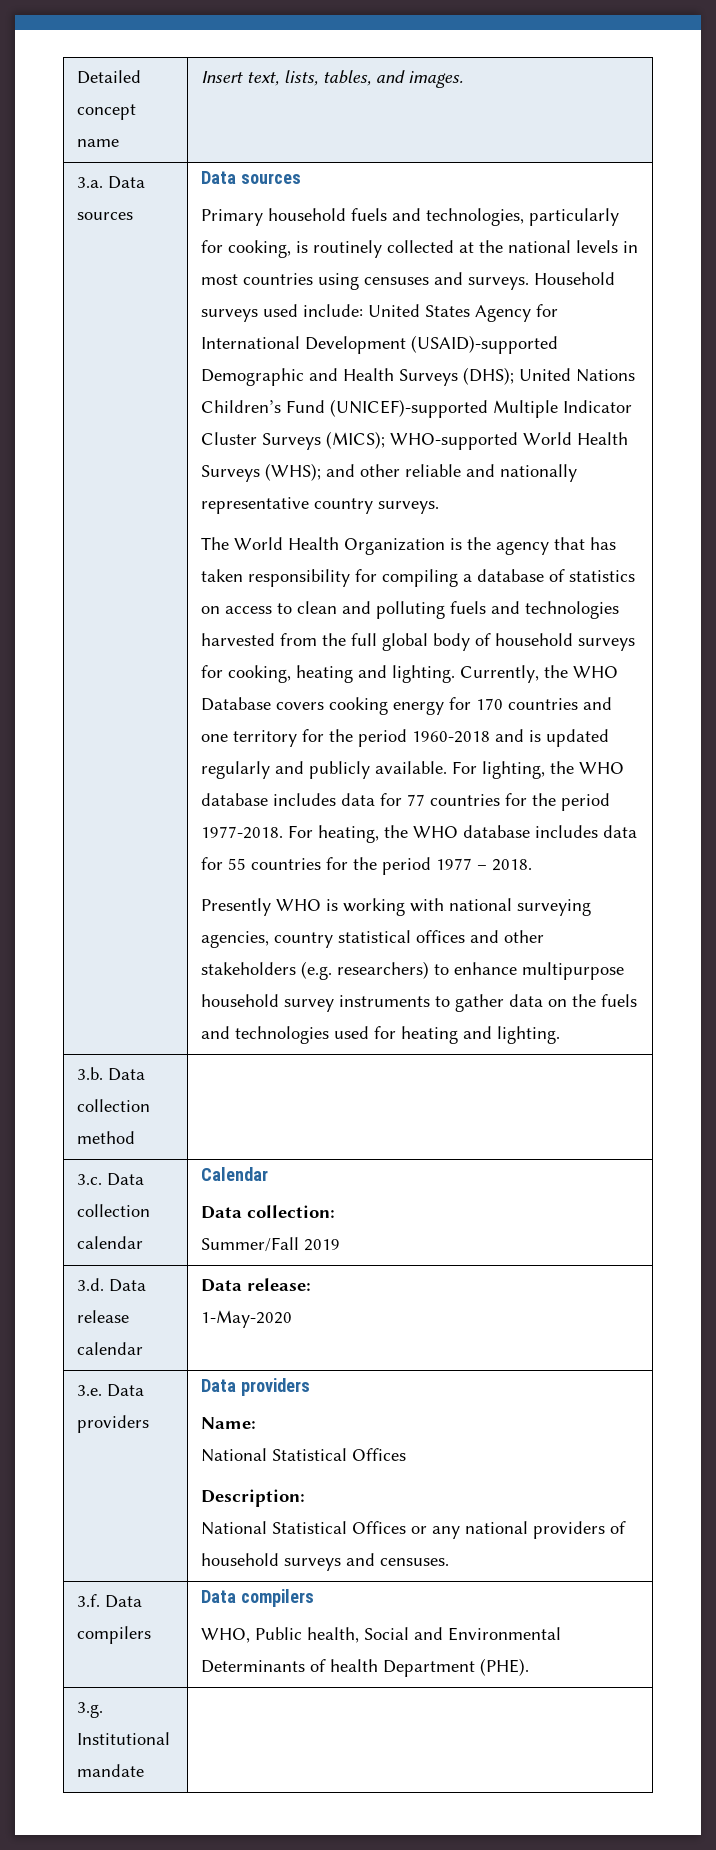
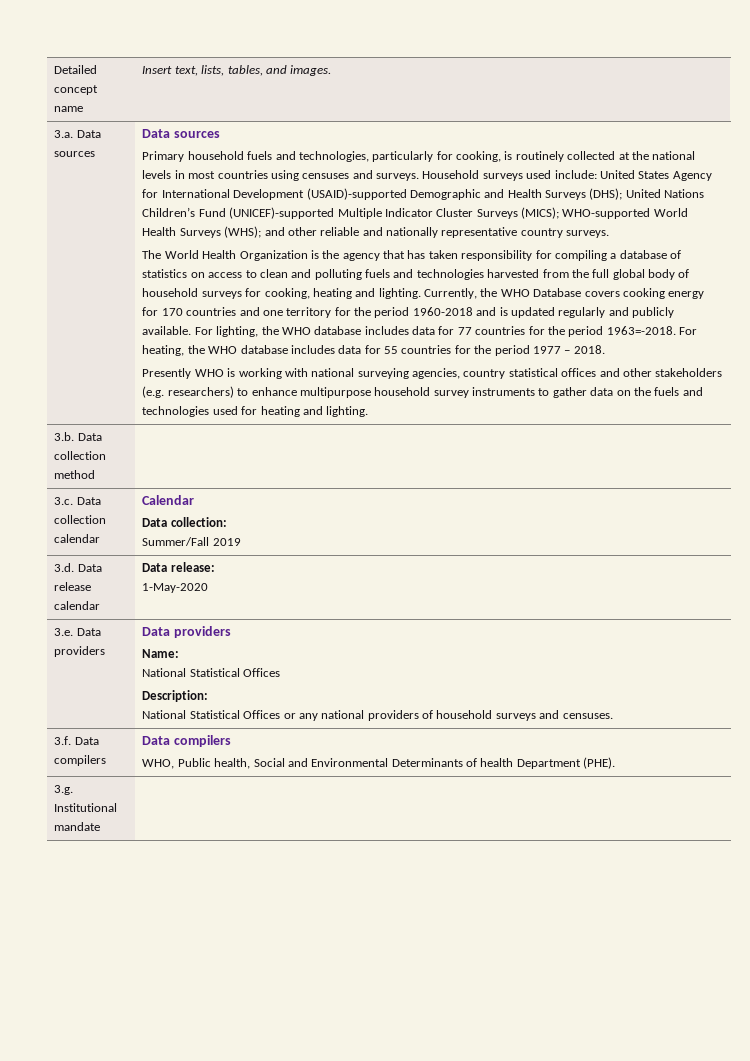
[201,826,284,839] 1977-2018. -> [606,326,676,335] 1963=-2018.

